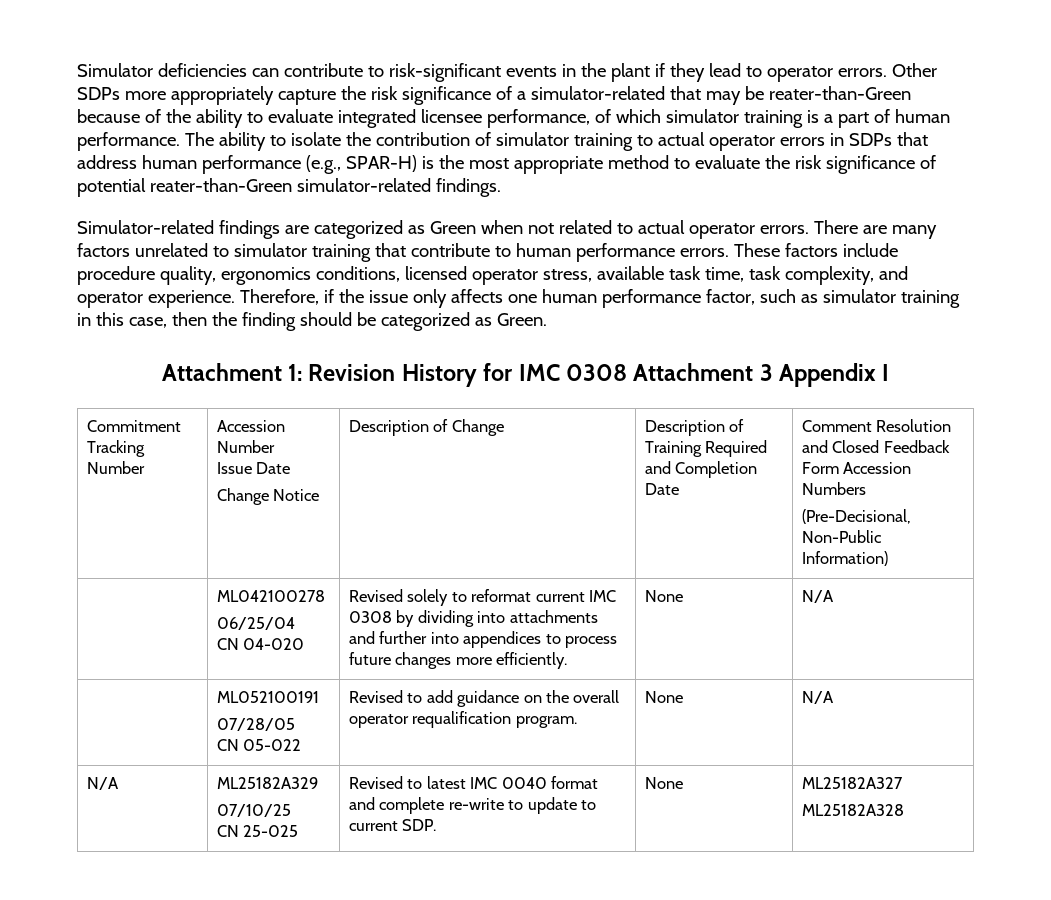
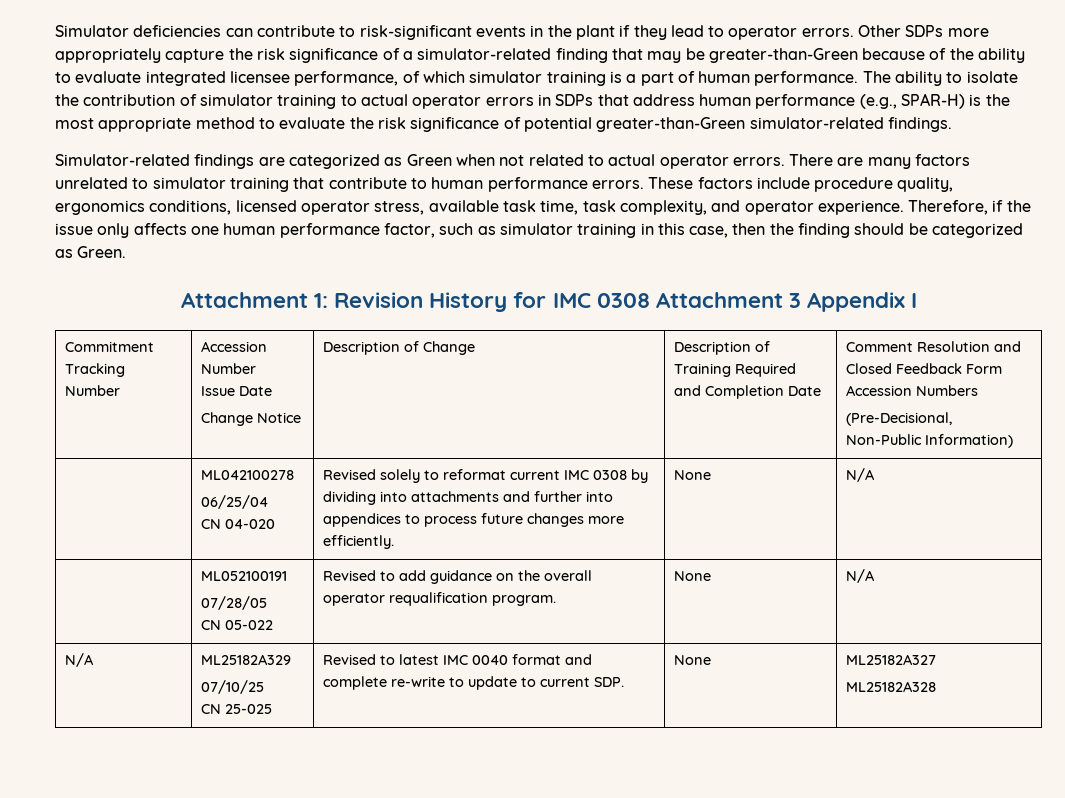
(665, 93) none -> [555,48,608,63] finding
[768,86,911,100] reater-than-Green -> [708,48,858,63] greater-than-Green
[149,178,292,192] reater-than-Green -> [596,117,746,132] greater-than-Green

